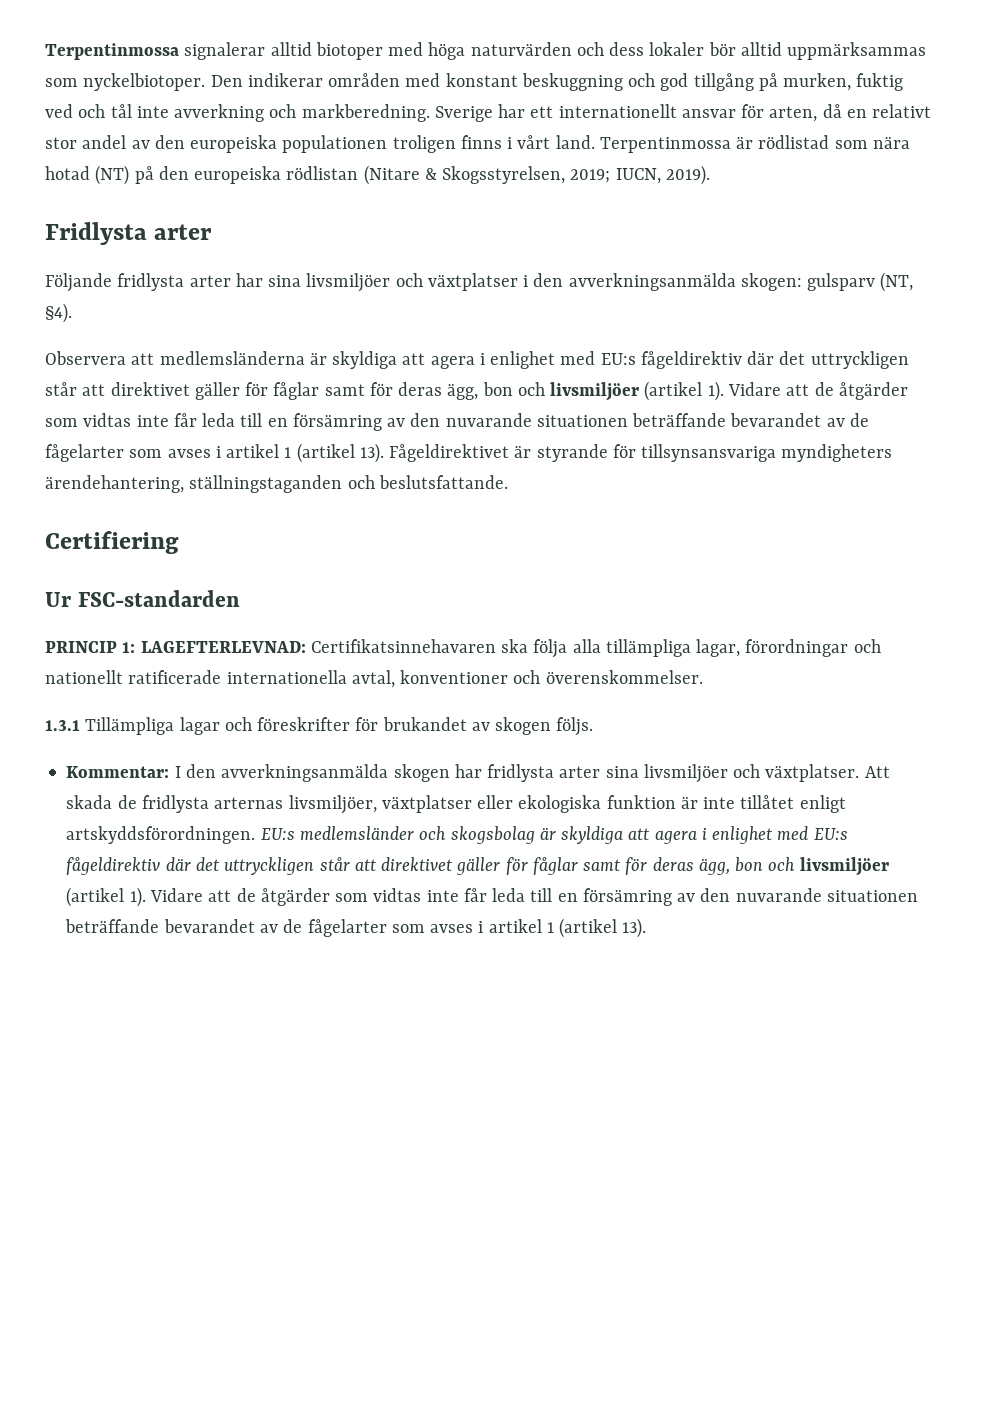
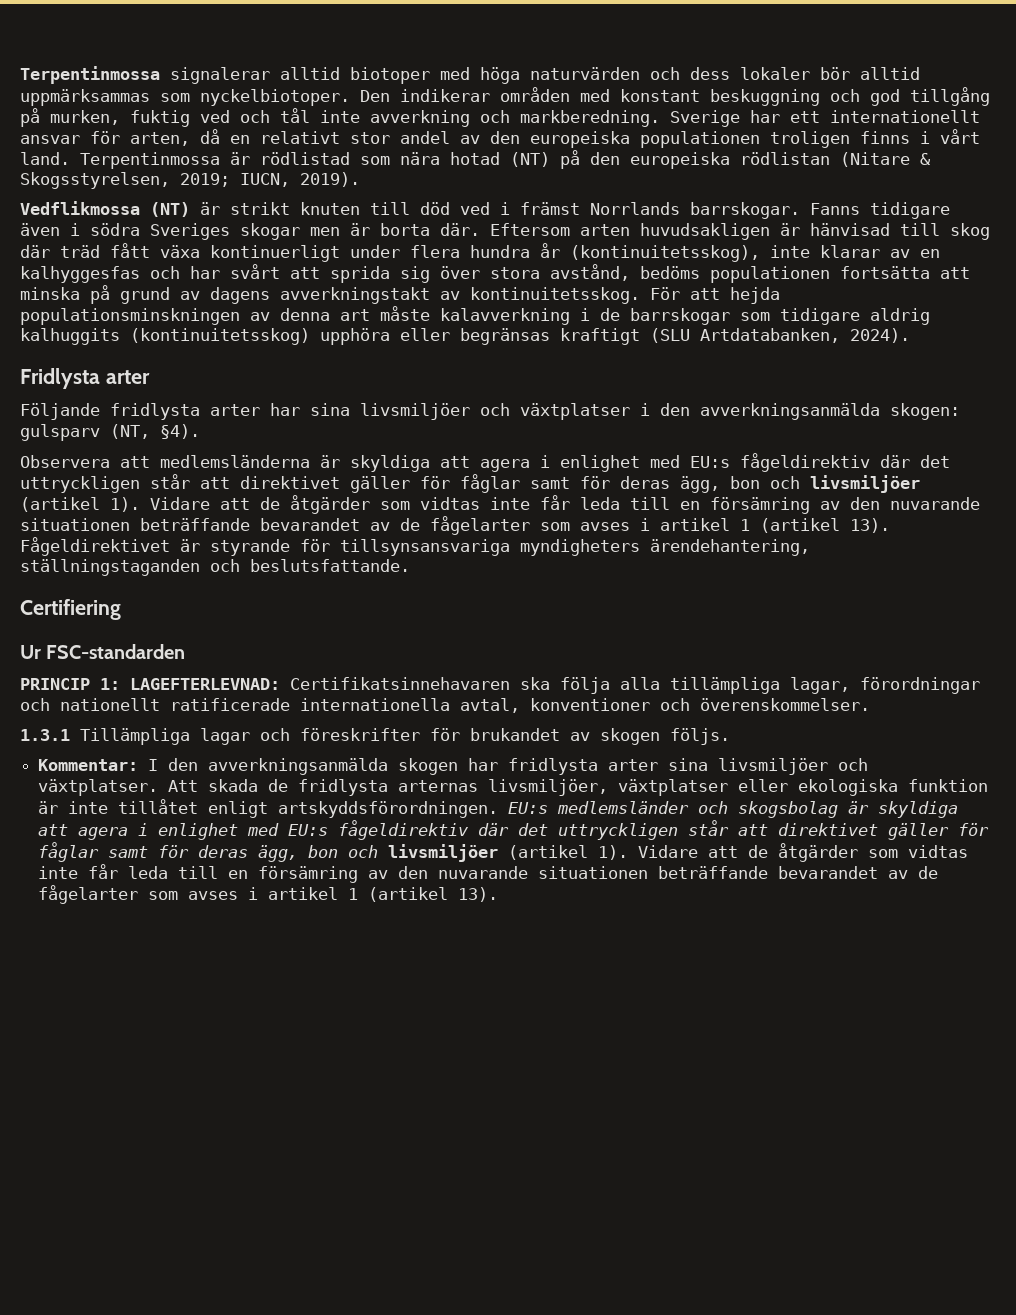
(710, 175) none -> [20,201,950,219] [20,223,990,240] [20,243,940,262] [20,264,970,283] [20,285,780,304] [20,306,930,325] [20,328,910,345] // Vedflikmossa (NT) är strikt knuten till död ved i främst Norrlands barrskogar. Fanns tidigare även i södra Sveriges skogar men är borta där. Eftersom arten huvudsakligen är hänvisad till skog där träd fått växa kontinuerligt under flera hundra år (kontinuitetsskog), inte klarar av en kalhyggesfas och har svårt att sprida sig över stora avstånd, bedöms populationen fortsätta att minska på grund av dagens avverkningstakt av kontinuitetsskog. För att hejda populationsminskningen av denna art måste kalavverkning i de barrskogar som tidigare aldrig kalhuggits (kontinuitetsskog) upphöra eller begränsas kraftigt (SLU Artdatabanken, 2024).

